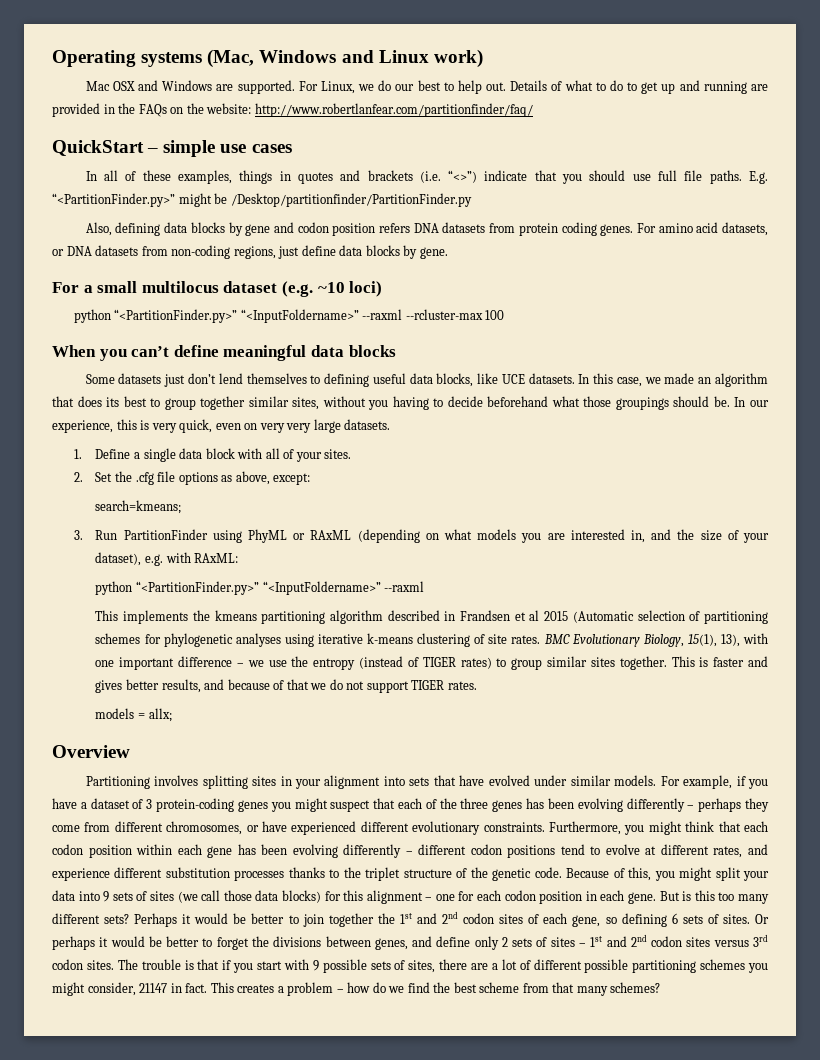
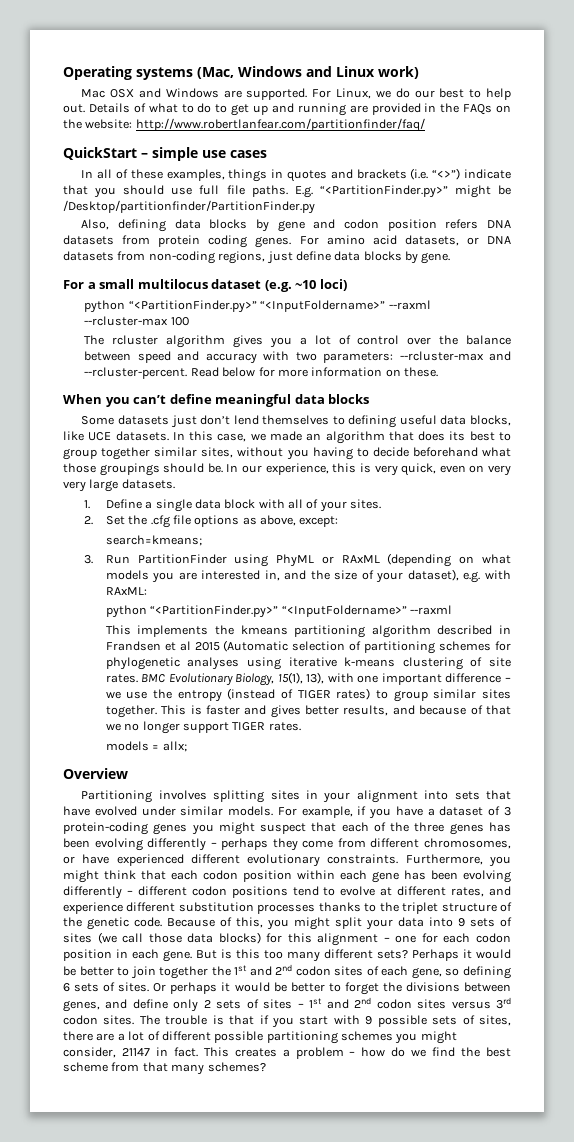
(505, 315) none -> [84,335,511,348] [84,351,511,364] [84,367,439,379] // The rcluster algorithm gives you a lot of control over the balance between speed and accuracy with two parameters: --rcluster-max and --rcluster-percent. Read below for more information on these.
[329,679,365,690] do not -> [124,721,180,734] no longer

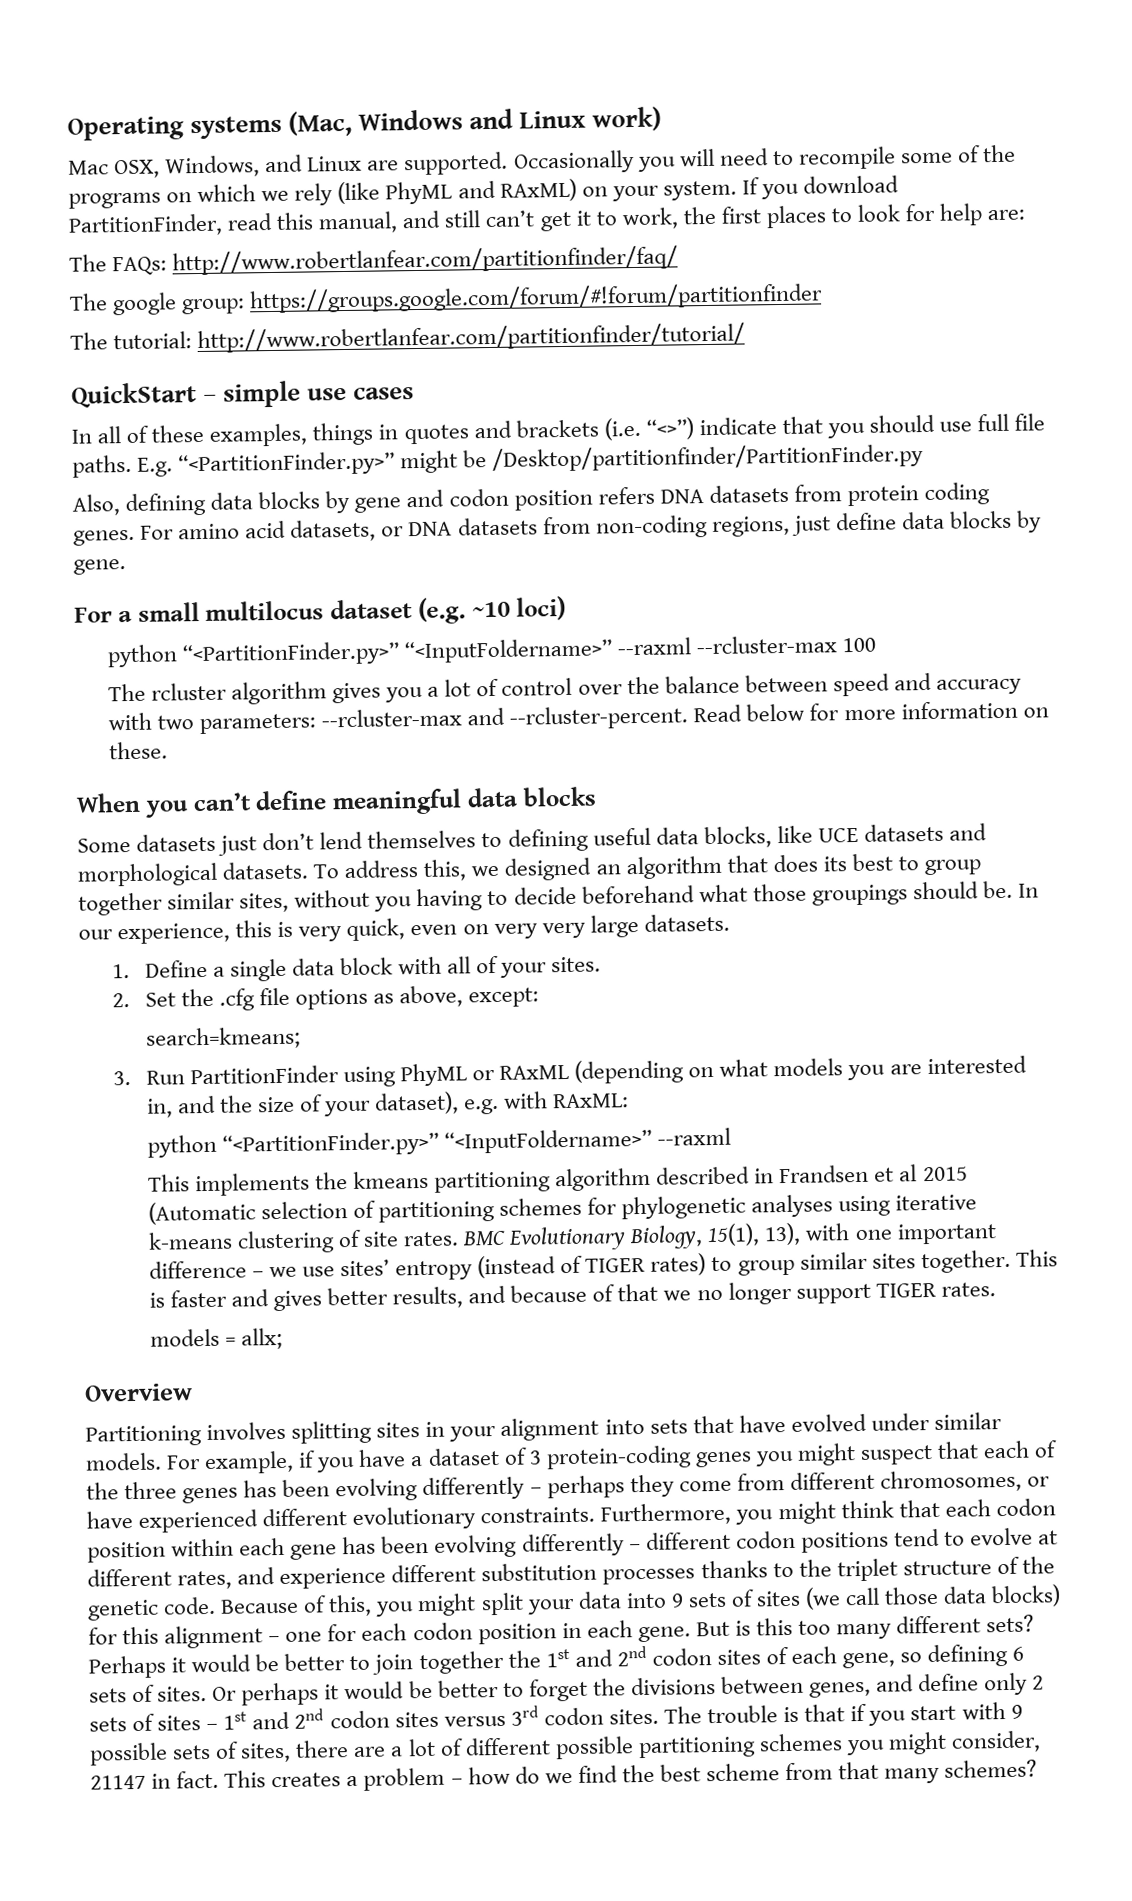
[110,88,512,100] [63,103,511,116] [63,118,425,132] OSX and Windows are supported. For Linux, we do our best to help out. Details of what to do to get up and running are provided in the FAQs on the website: http://www.robertlanfear.com/partitionfinder/faq/ -> [114,144,1017,179] [68,175,900,209] [68,203,1026,237] [69,245,679,276] [69,282,824,316] [70,322,746,354] OSX, Windows, and Linux are supported. Occasionally you will need to recompile some of the programs on which we rely (like PhyML and RAxML) on your system. If you download PartitionFinder, read this manual, and still can’t get it to work, the first places to look for help are: // The FAQs: http://www.robertlanfear.com/partitionfinder/faq/ // The google group: https://groups.google.com/forum/#!forum/partitionfinder // The tutorial: http://www.robertlanfear.com/partitionfinder/tutorial/
[115,431,302,442] datasets. In this case, we made -> [863,823,988,842] [77,857,593,887] datasets and morphological datasets. To address this, we designed
[153,689,173,699] the -> [340,1259,391,1277] sites’

